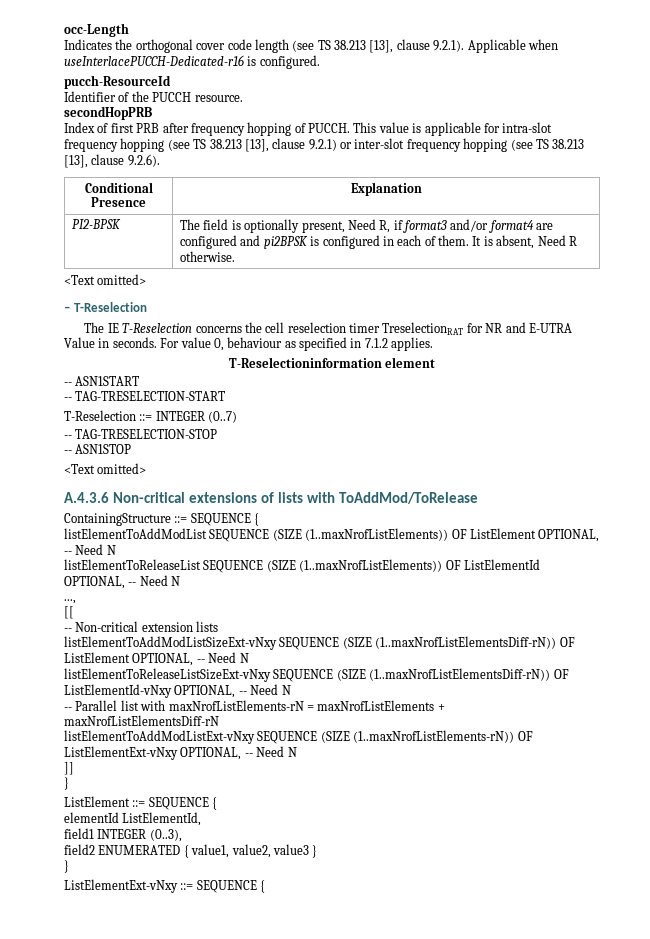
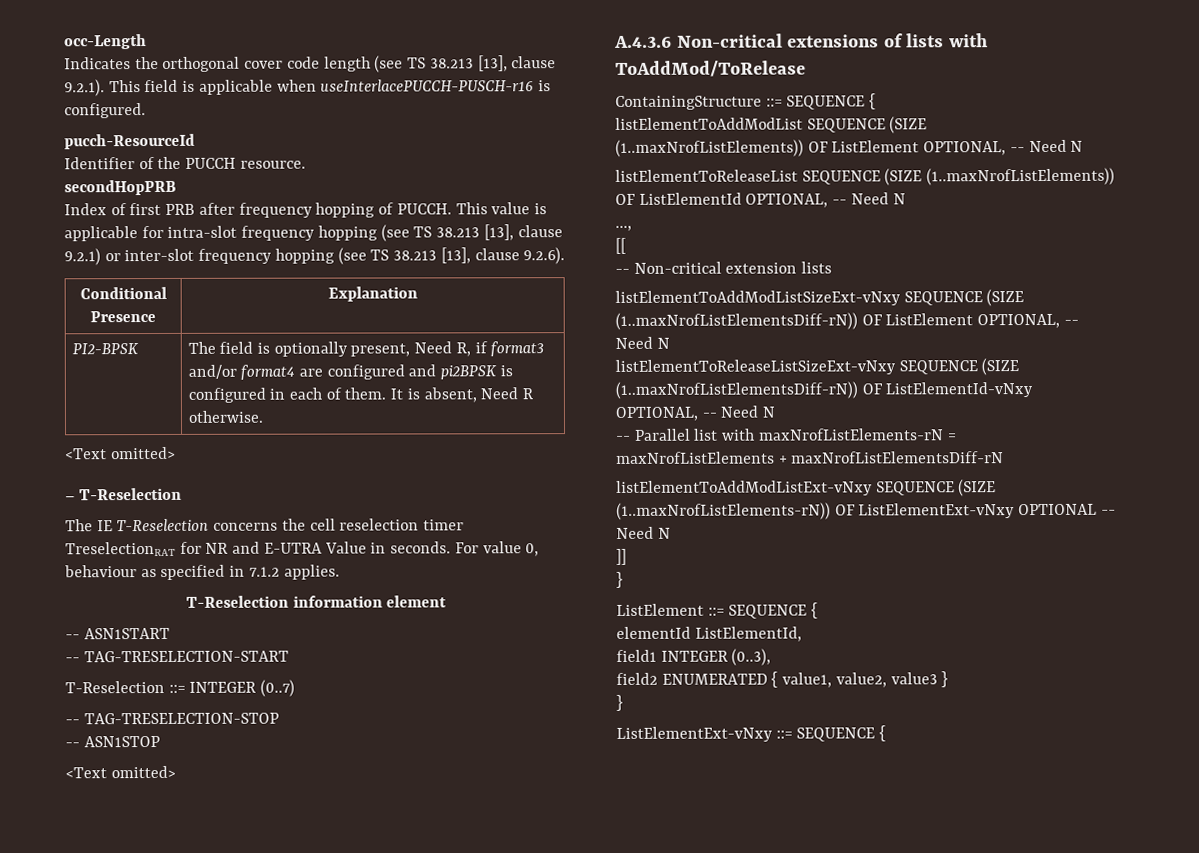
[467,39,558,53] [64,55,244,66] Applicable when useInterlacePUCCH-Dedicated-r16 -> [108,79,535,95] This field is applicable when useInterlacePUCCH-PUSCH-r16
[228,357,382,368] T-Reselectioninformation -> [185,595,383,608] T-Reselection information
[180,747,242,760] OPTIONAL, -> [1018,503,1098,516] OPTIONAL

